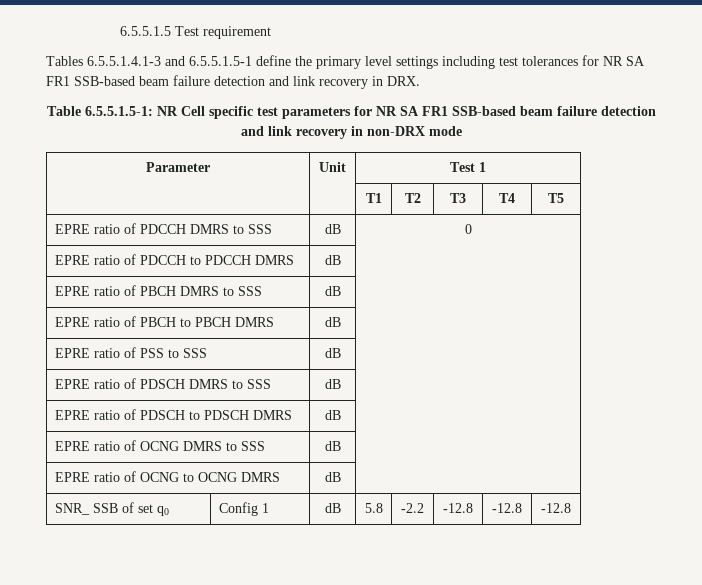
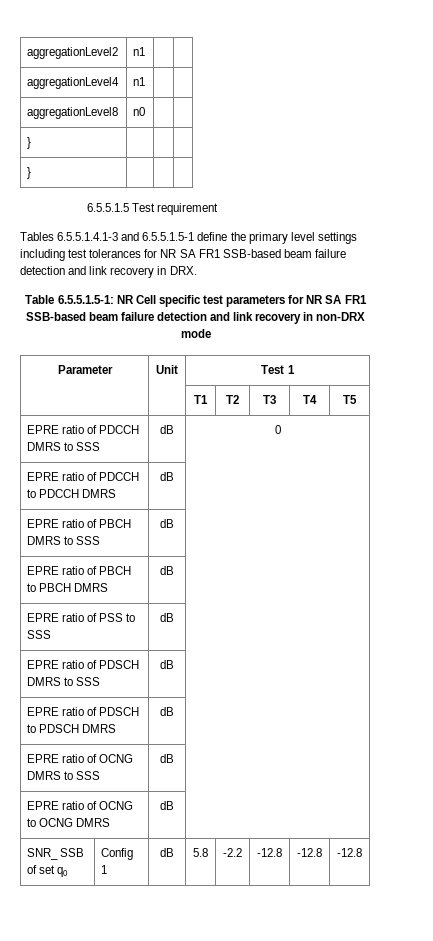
(120, 31) none -> [27,47,119,59] [133,47,146,56] [27,77,120,89] [133,77,146,86] [27,107,119,119] [133,107,146,116] [27,137,32,149] [27,167,32,179] aggregationLevel2 | n1 | | // aggregationLevel4 | n1 | | // aggregationLevel8 | n0 | | // } | | | // } | | | //

